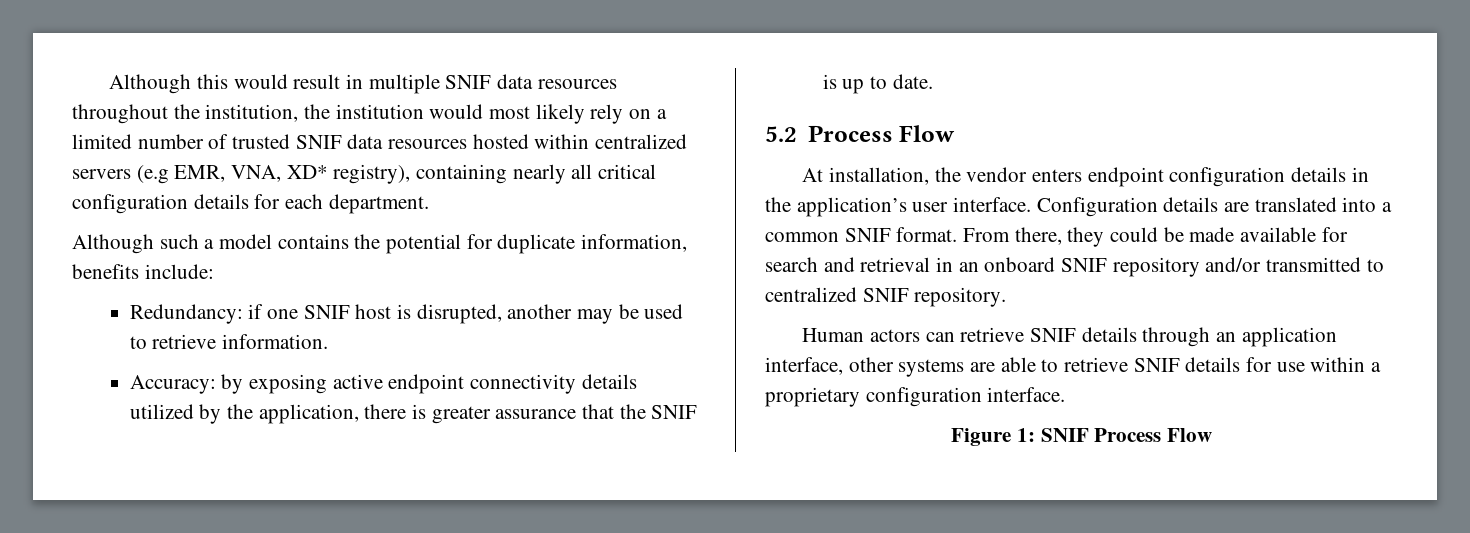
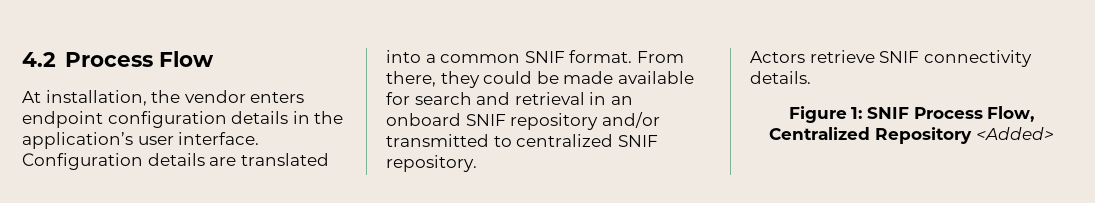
[109,74,617,94] [72,104,667,124] [72,134,688,149] [72,164,657,184] [72,194,429,214] [72,234,688,254] [72,264,214,279] [129,304,684,324] [129,334,328,349] [129,374,637,394] [129,404,698,424] [822,74,933,94] [765,126,797,142] Although this would result in multiple SNIF data resources throughout the institution, the institution would most likely rely on a limited number of trusted SNIF data resources hosted within centralized servers (e.g EMR, VNA, XD* registry), containing nearly all critical configuration details for each department. // Although such a model contains the potential for duplicate information, benefits include: // Redundancy: if one SNIF host is disrupted, another may be used to retrieve information. // Accuracy: by exposing active endpoint connectivity details utilized by the application, there is greater assurance that the SNIF is up to date. // 5.2 -> [22,52,56,67] 4.2
[802,327,1337,347] [765,357,1382,377] [765,387,1066,407] Human actors can retrieve SNIF details through an application interface, other systems are able to retrieve SNIF details for use within a proprietary configuration interface. -> [750,50,1032,67] [750,71,811,84] Actors retrieve SNIF connectivity details.
[1166,428,1212,442] Flow -> [987,106,1035,122] [769,127,1054,144] Flow, Centralized Repository <Added>

